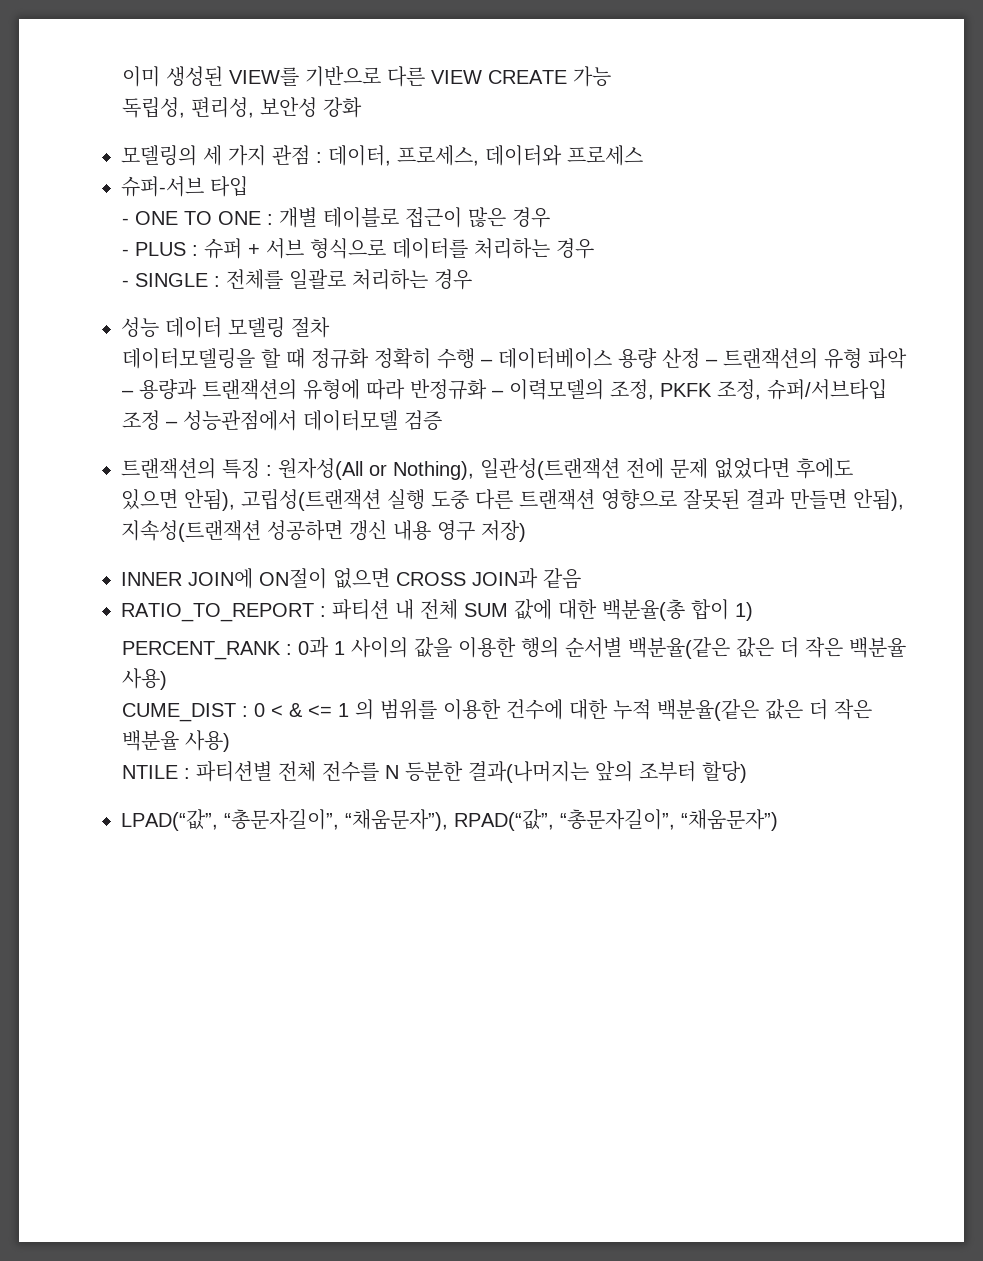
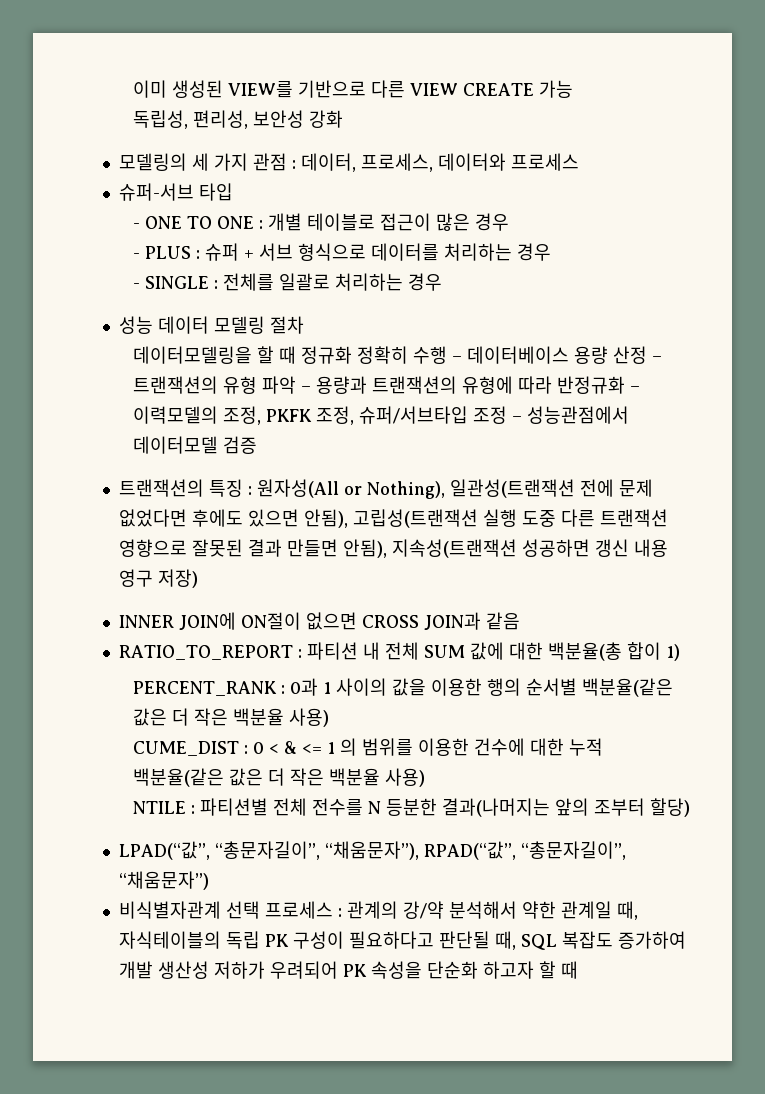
(779, 820) none -> [119,901,639,920] [119,931,687,950] [119,961,579,979] // 비식별자관계 선택 프로세스 : 관계의 강/약 분석해서 약한 관계일 때, 자식테이블의 독립 PK 구성이 필요하다고 판단될 때, SQL 복잡도 증가하여 개발 생산성 저하가 우려되어 PK 속성을 단순화 하고자 할 때

